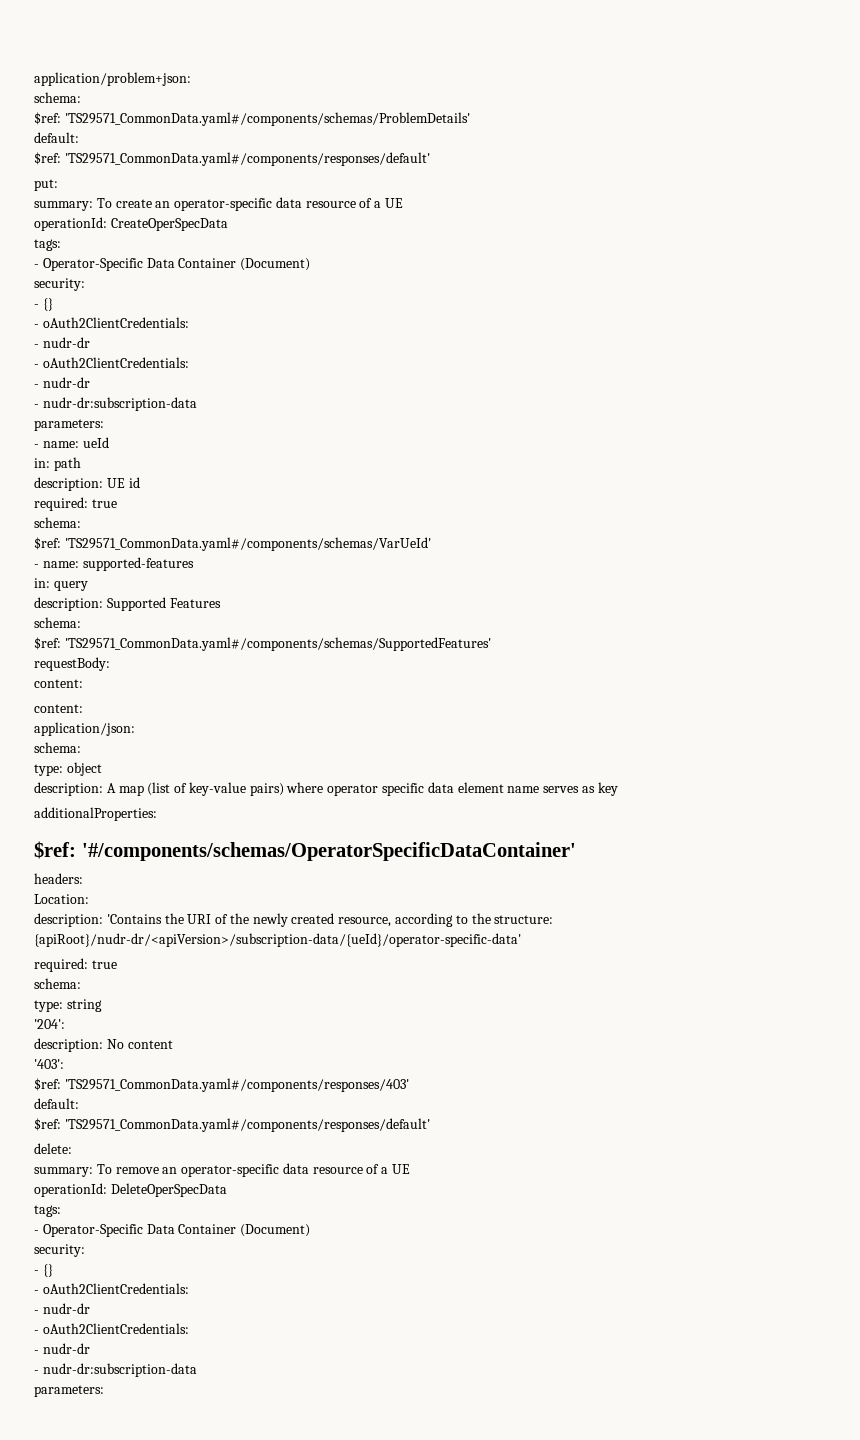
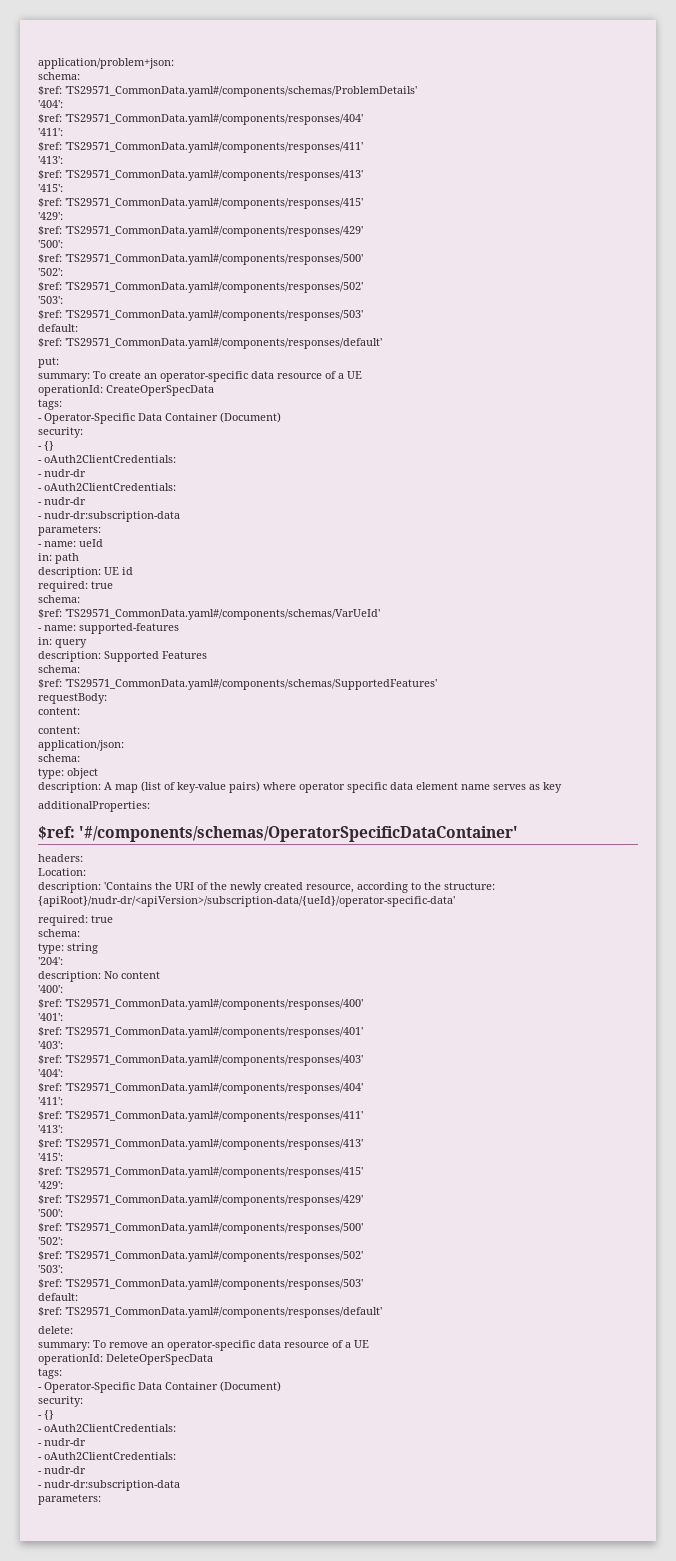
(470, 119) none -> [38,100,63,108] [38,114,363,125] [38,128,63,136] [38,142,363,153] [38,156,63,164] [38,170,363,181] [38,184,63,192] [38,198,363,209] [38,212,63,220] [38,226,363,237] [38,240,63,248] [38,254,363,265] [38,268,63,276] [38,282,363,293] [38,296,63,304] [38,310,363,321] // '404': // $ref: 'TS29571_CommonData.yaml#/components/responses/404' // '411': // $ref: 'TS29571_CommonData.yaml#/components/responses/411' // '413': // $ref: 'TS29571_CommonData.yaml#/components/responses/413' // '415': // $ref: 'TS29571_CommonData.yaml#/components/responses/415' // '429': // $ref: 'TS29571_CommonData.yaml#/components/responses/429' // '500': // $ref: 'TS29571_CommonData.yaml#/components/responses/500' // '502': // $ref: 'TS29571_CommonData.yaml#/components/responses/502' // '503': // $ref: 'TS29571_CommonData.yaml#/components/responses/503'
[34,1059,64,1069] [34,1078,409,1092] '403': // $ref: 'TS29571_CommonData.yaml#/components/responses/403' -> [38,985,63,993] [38,999,363,1010] [38,1013,63,1021] [38,1027,363,1038] [38,1041,63,1049] [38,1055,363,1066] [38,1069,63,1077] [38,1083,363,1094] [38,1097,63,1105] [38,1111,363,1122] [38,1125,63,1133] [38,1139,363,1150] [38,1153,63,1161] [38,1167,363,1178] [38,1181,63,1189] [38,1195,363,1206] [38,1209,63,1217] [38,1223,363,1234] [38,1237,63,1245] [38,1251,363,1262] [38,1265,63,1273] [38,1279,363,1290] '400': // $ref: 'TS29571_CommonData.yaml#/components/responses/400' // '401': // $ref: 'TS29571_CommonData.yaml#/components/responses/401' // '403': // $ref: 'TS29571_CommonData.yaml#/components/responses/403' // '404': // $ref: 'TS29571_CommonData.yaml#/components/responses/404' // '411': // $ref: 'TS29571_CommonData.yaml#/components/responses/411' // '413': // $ref: 'TS29571_CommonData.yaml#/components/responses/413' // '415': // $ref: 'TS29571_CommonData.yaml#/components/responses/415' // '429': // $ref: 'TS29571_CommonData.yaml#/components/responses/429' // '500': // $ref: 'TS29571_CommonData.yaml#/components/responses/500' // '502': // $ref: 'TS29571_CommonData.yaml#/components/responses/502' // '503': // $ref: 'TS29571_CommonData.yaml#/components/responses/503'

